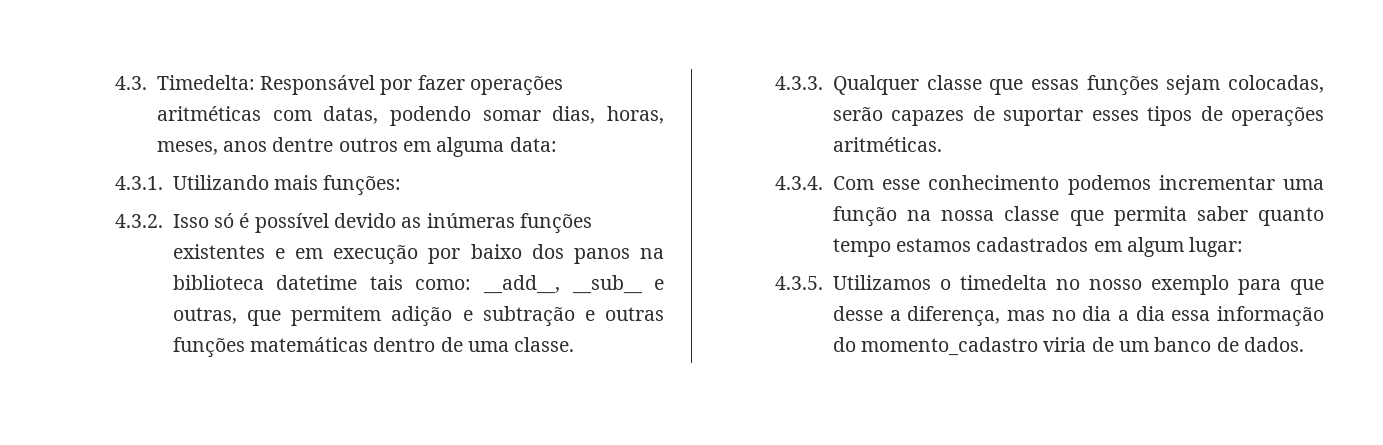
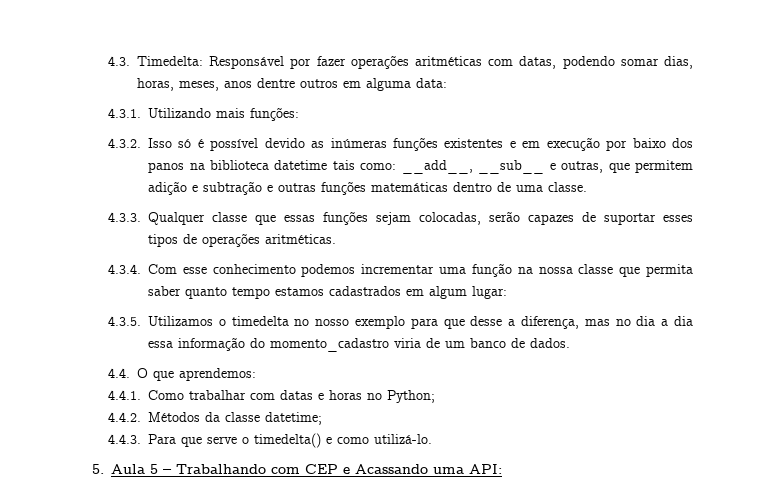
(1304, 344) none -> [108,368,257,381] [108,390,436,403] [108,412,323,425] [108,433,433,448] [91,464,502,474] // 4.4. O que aprendemos: // 4.4.1. Como trabalhar com datas e horas no Python; // 4.4.2. Métodos da classe datetime; // 4.4.3. Para que serve o timedelta() e como utilizá-lo. // 5. Aula 5 – Trabalhando com CEP e Acassando uma API:

